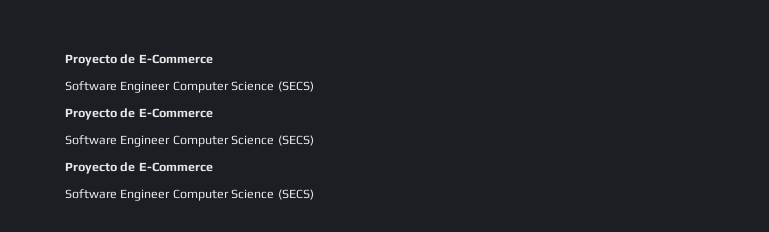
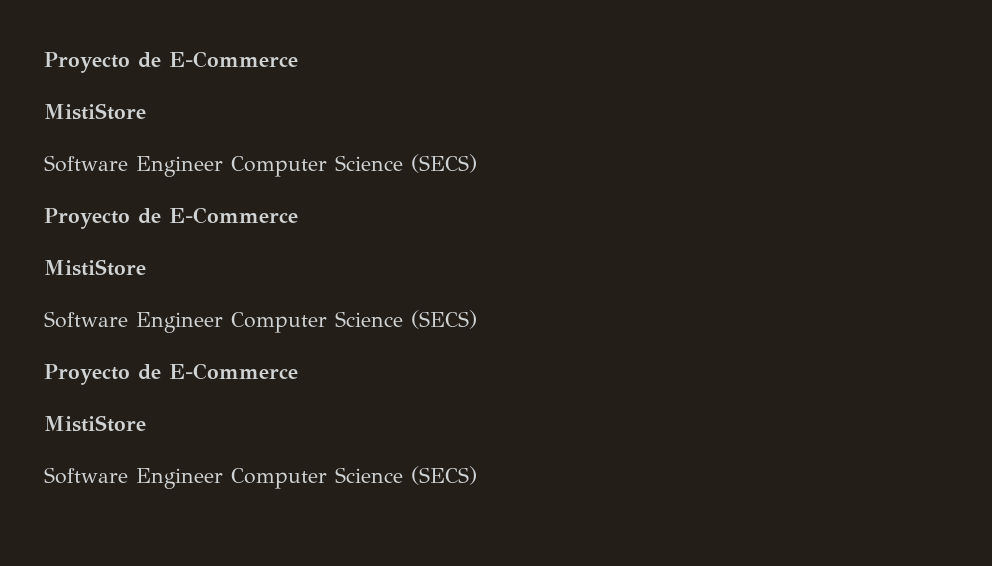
[65,54,213,66] [65,81,314,93] [65,108,213,120] [65,135,314,147] [65,162,213,174] Proyecto de E-Commerce // Software Engineer Computer Science (SECS) // Proyecto de E-Commerce // Software Engineer Computer Science (SECS) // Proyecto de E-Commerce -> [44,51,298,73] [44,103,146,120] [44,154,477,177] [44,207,298,229] [44,259,146,276] [44,310,477,333] [44,363,298,385] [44,415,146,432] Proyecto de E-Commerce // MistiStore // Software Engineer Computer Science (SECS) // Proyecto de E-Commerce // MistiStore // Software Engineer Computer Science (SECS) // Proyecto de E-Commerce // MistiStore

